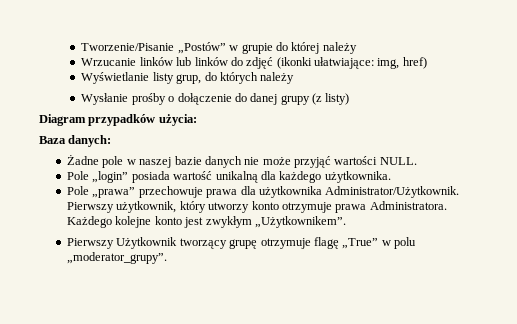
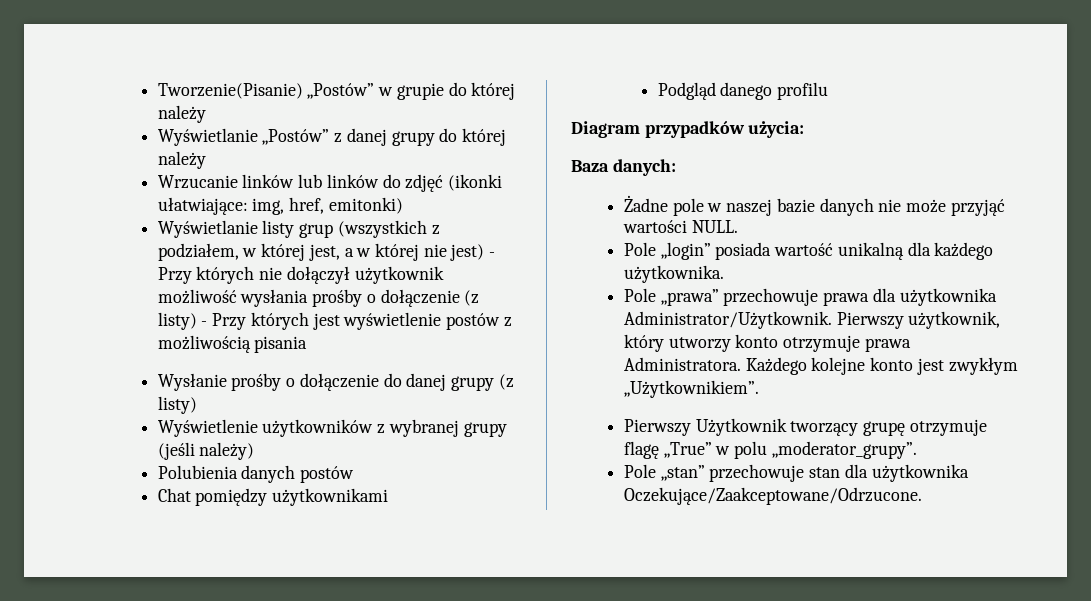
[81,43,175,51] Tworzenie/Pisanie -> [157,83,303,99] Tworzenie(Pisanie)
(357, 48) none -> [157,128,506,146] [157,151,206,169] // Wyświetlanie „Postów” z danej grupy do której należy
[402,57,427,69] href) -> [289,197,403,214] href, emitonki)
[176,72,295,84] grup, do których należy -> [299,220,440,238] [157,243,496,261] [157,266,444,284] [157,289,480,307] [157,312,512,330] [157,335,308,353] grup (wszystkich z podziałem, w której jest, a w której nie jest) - Przy których nie dołączył użytkownik możliwość wysłania prośby o dołączenie (z listy) - Przy których jest wyświetlenie postów z możliwością pisania
(350, 99) none -> [157,419,507,437] [157,442,255,460] [157,465,355,483] [157,488,389,506] [657,82,829,100] // Wyświetlenie użytkowników z wybranej grupy (jeśli należy) // Polubienia danych postów // Chat pomiędzy użytkownikami // Podgląd danego profilu
[254,216,346,228] „Użytkownikem”. -> [623,380,759,398] „Użytkownikiem”.
(168, 258) none -> [623,464,969,482] [623,487,922,505] // Pole „stan” przechowuje stan dla użytkownika Oczekujące/Zaakceptowane/Odrzucone.

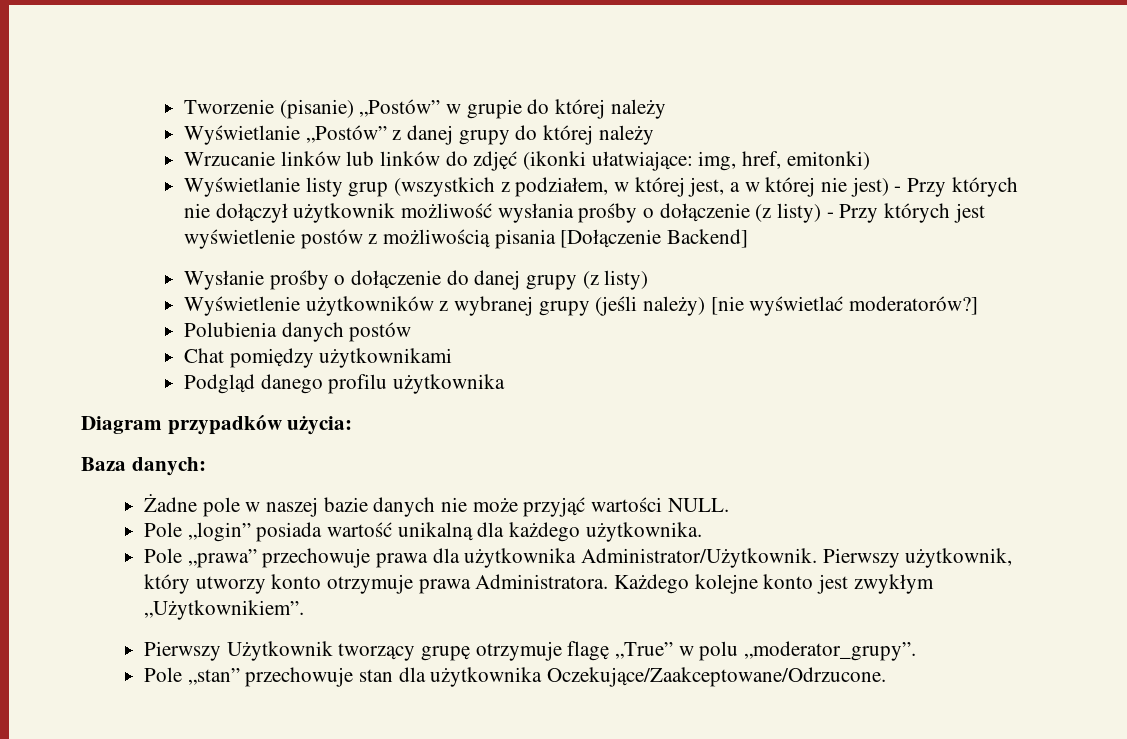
[157,83,303,99] Tworzenie(Pisanie) -> [183,99,354,119] Tworzenie (pisanie)
(308, 344) none -> [560,229,748,248] [Dołączenie Backend]
(255, 451) none -> [710,296,978,316] [nie wyświetlać moderatorów?]
(829, 91) none -> [392,374,505,394] użytkownika

